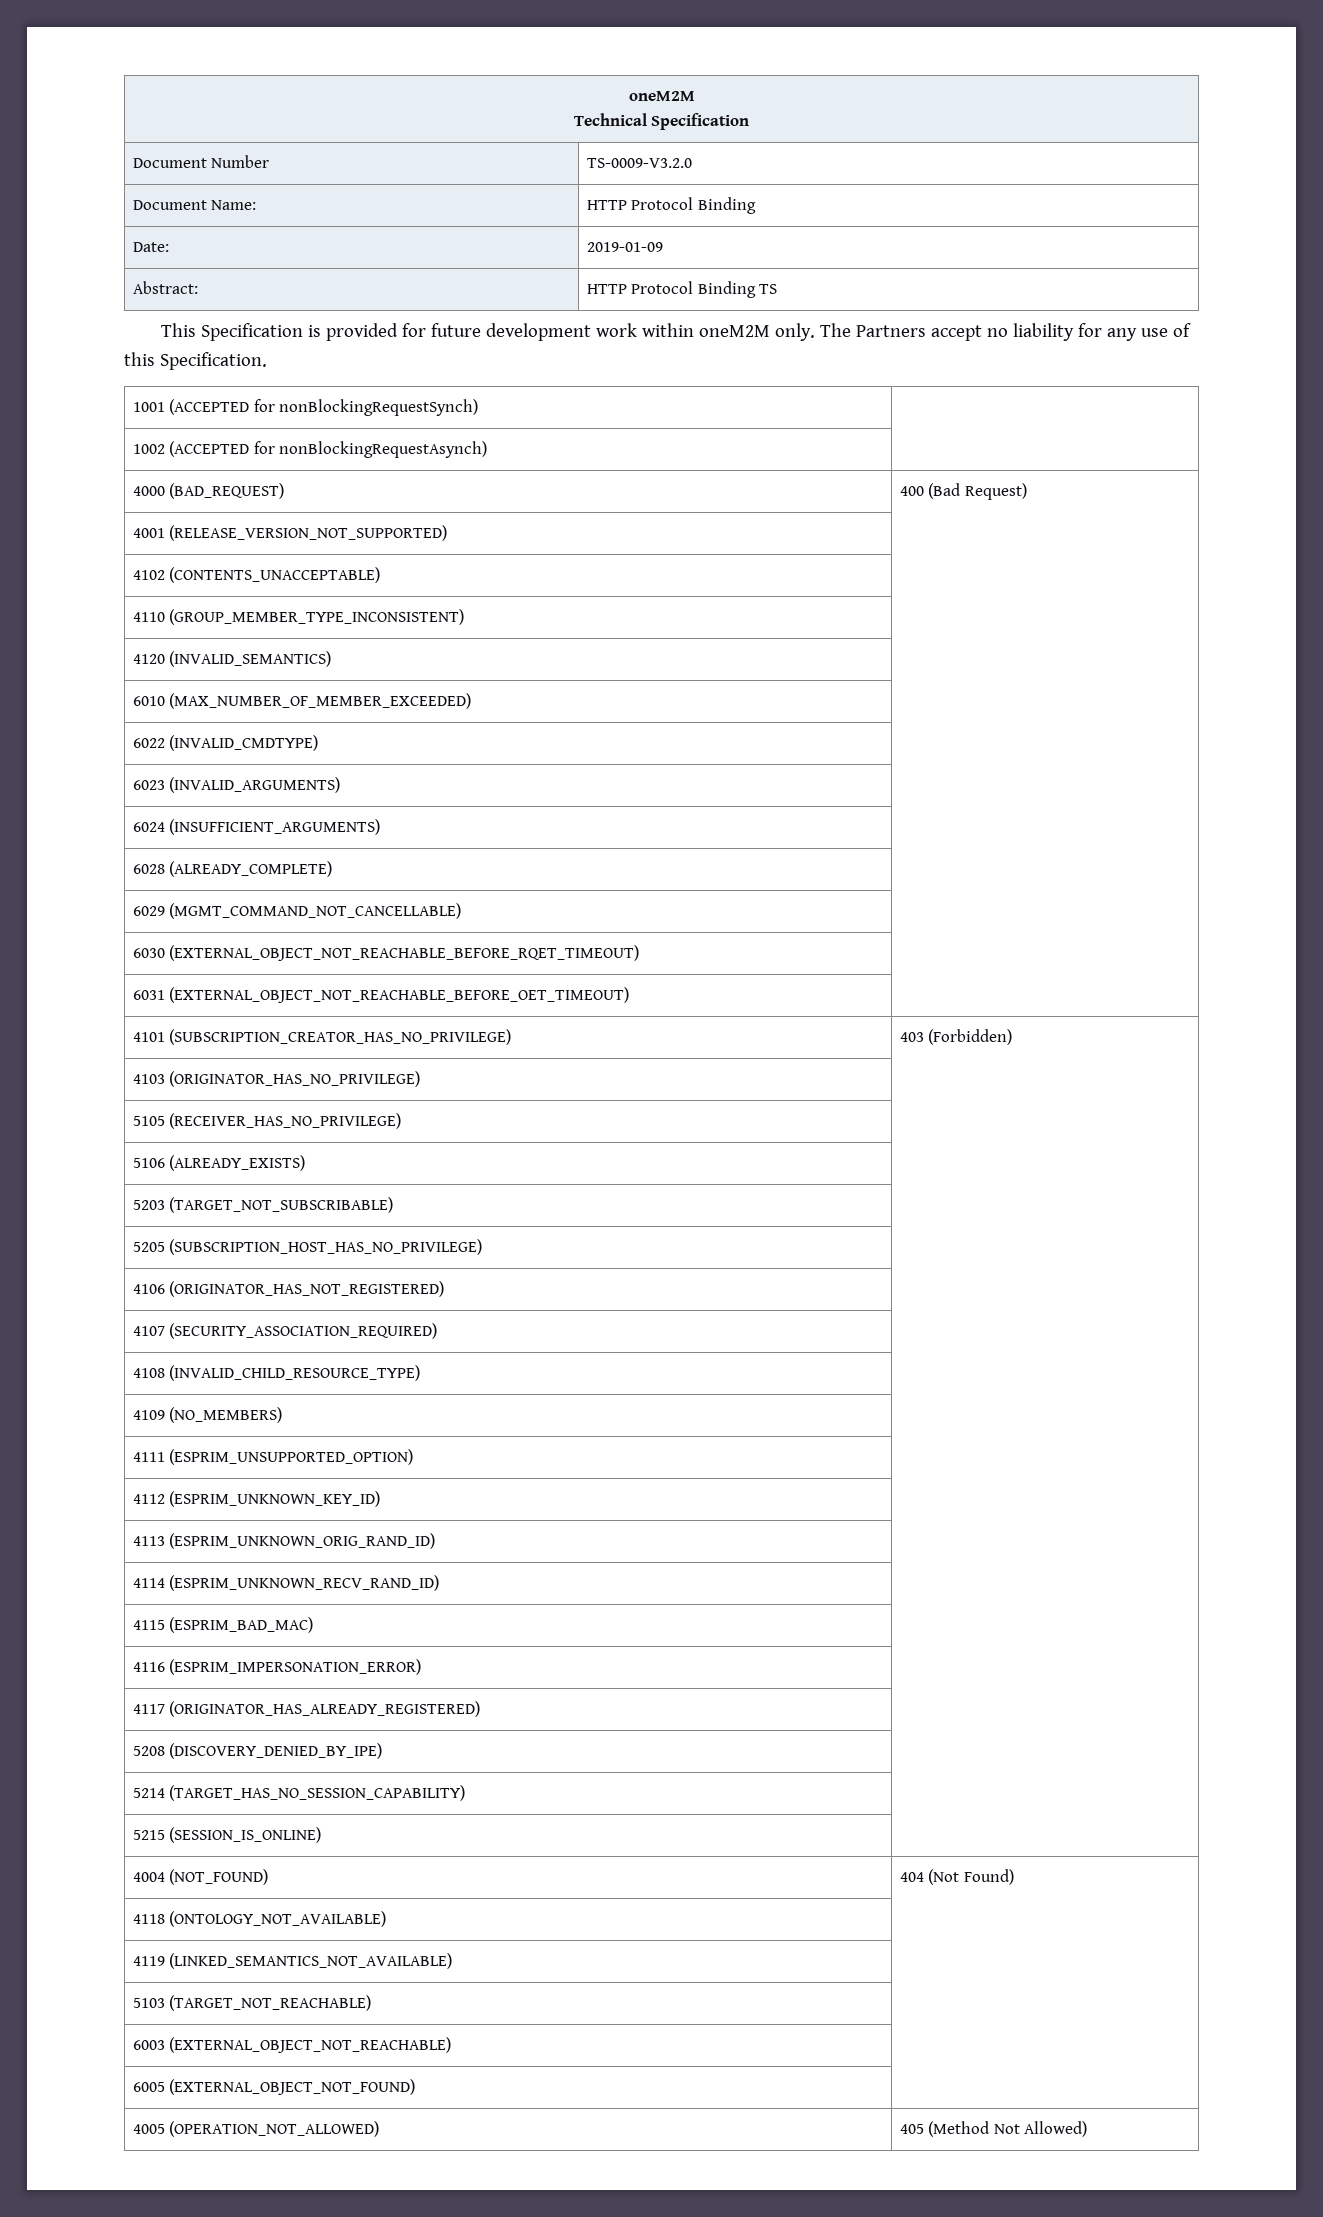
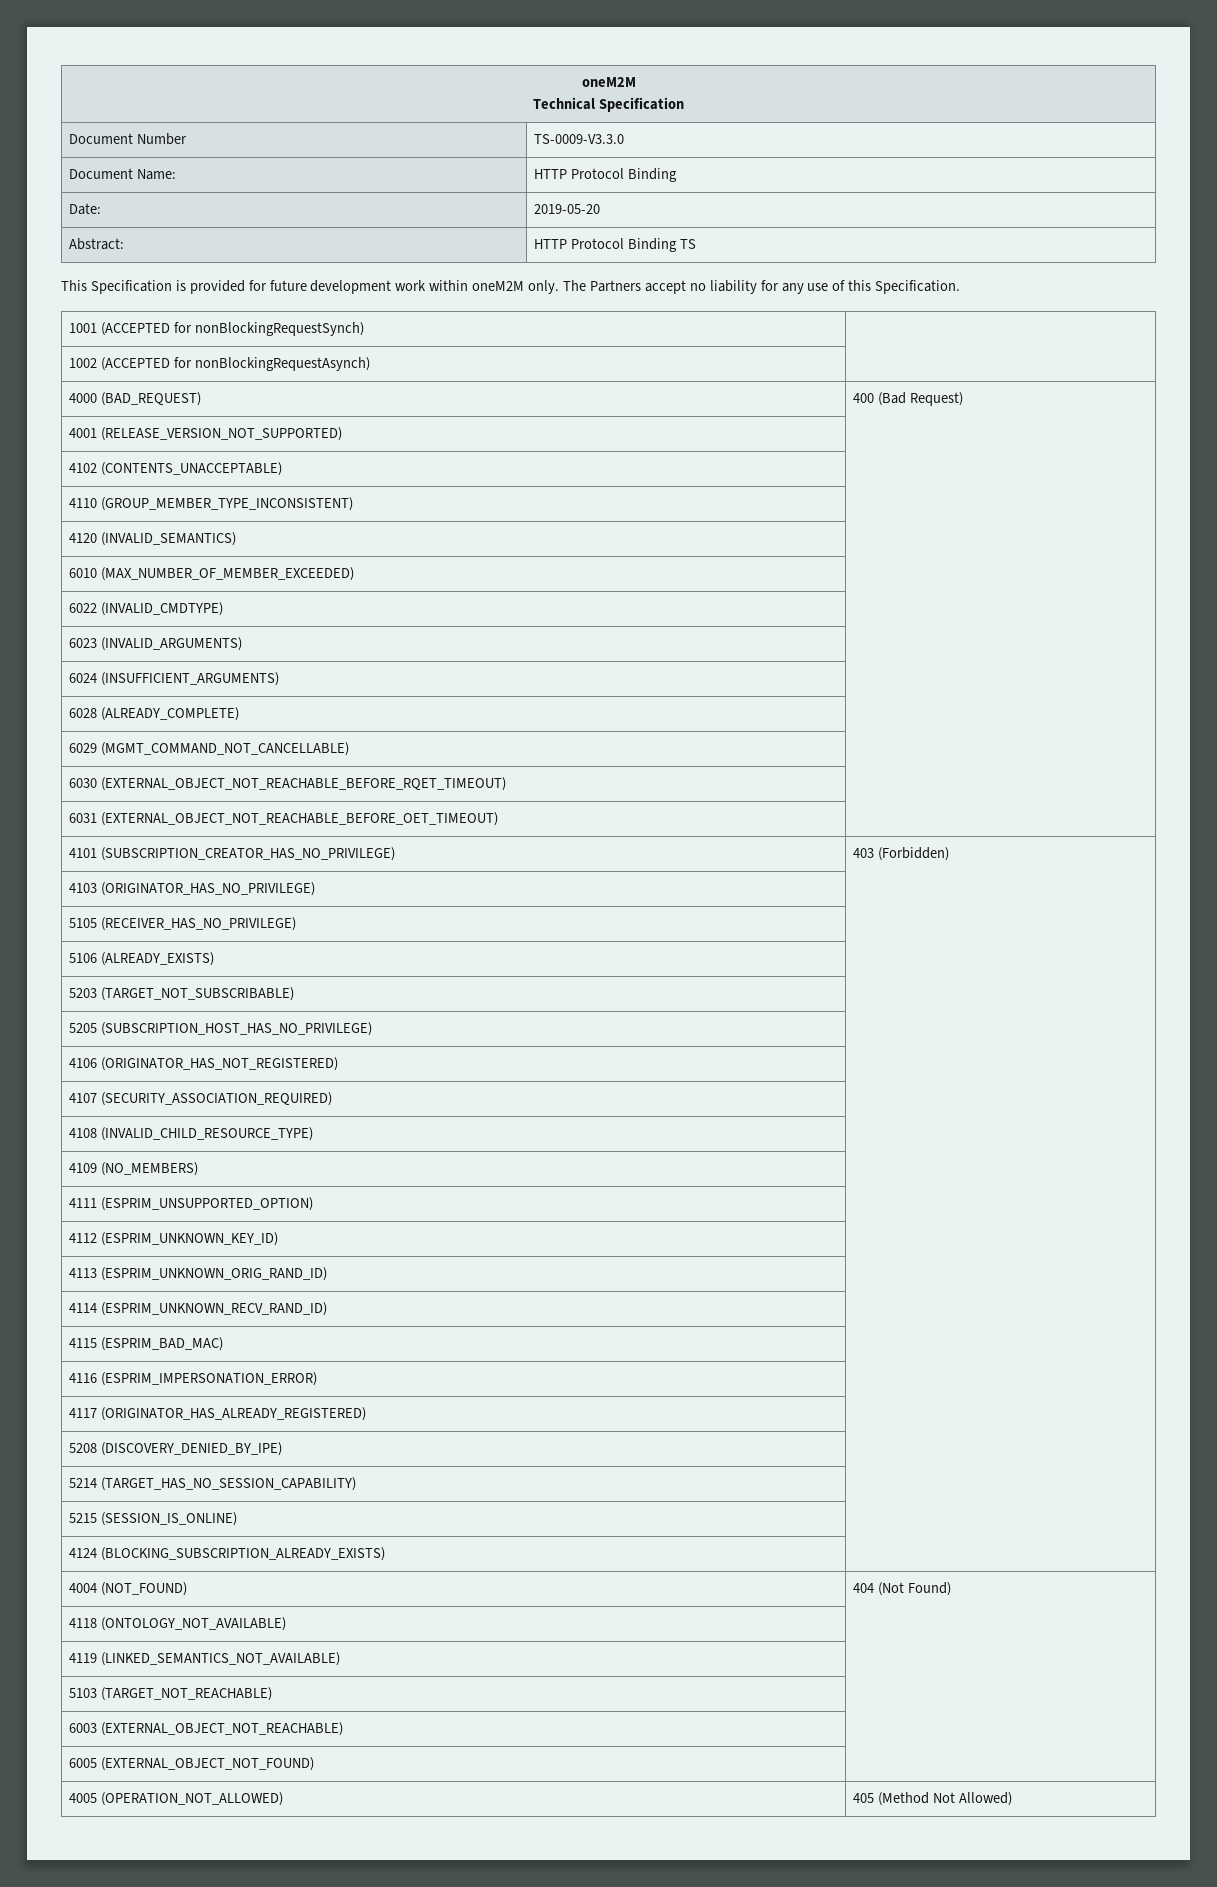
[586,158,692,168] TS-0009-V3.2.0 -> [534,134,625,144] TS-0009-V3.3.0
[586,242,663,252] 2019-01-09 -> [534,204,601,214] 2019-05-20
(322, 1835) none -> [69,1547,386,1561] // 4124 (BLOCKING_SUBSCRIPTION_ALREADY_EXISTS) |

